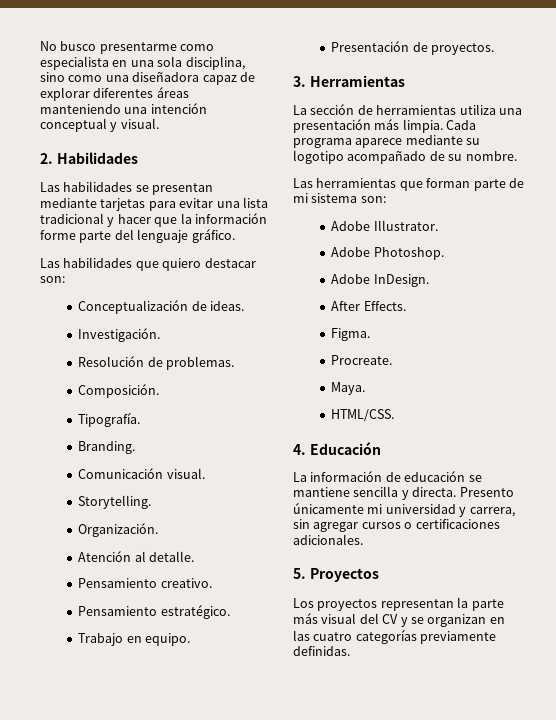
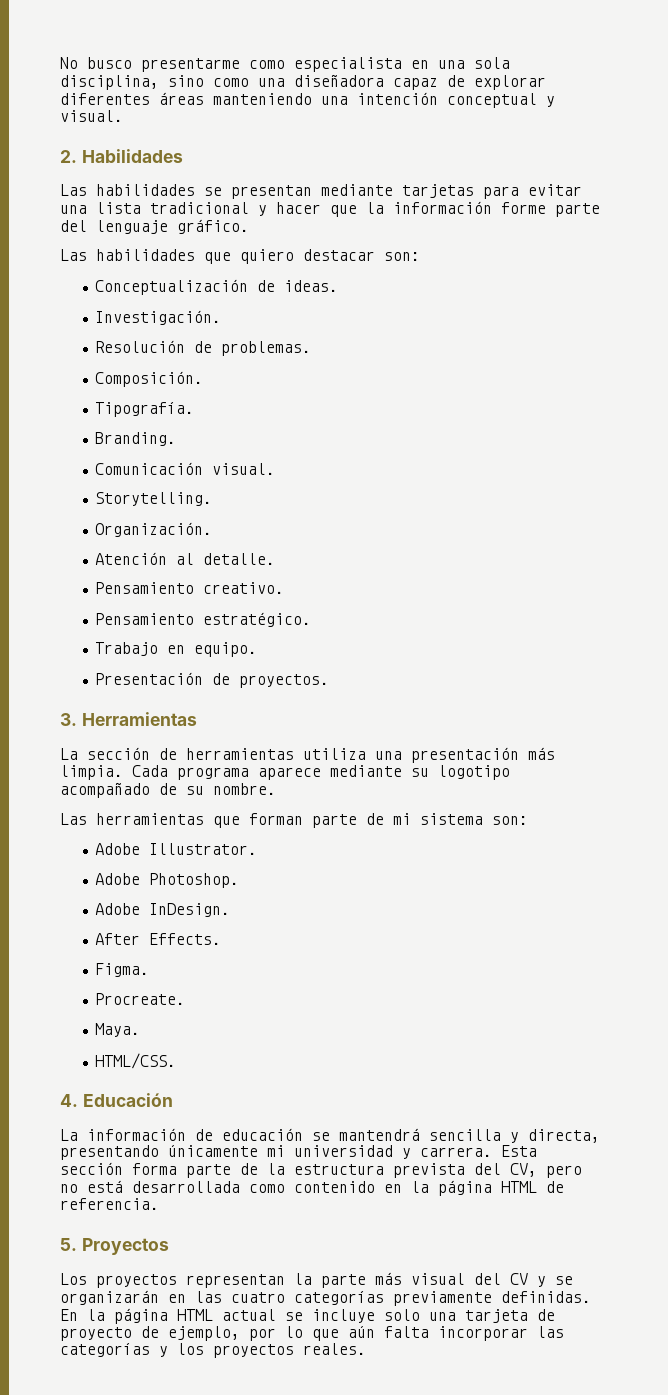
[293,487,350,497] mantiene -> [339,1128,420,1141] mantendrá
[412,487,514,497] directa. Presento -> [528,1129,600,1143] [60,1145,159,1160] directa, presentando
[469,507,515,517] [293,519,500,532] [293,534,363,545] carrera, sin agregar cursos o certificaciones adicionales. -> [420,1145,537,1157] [60,1162,582,1178] [60,1180,564,1196] [60,1198,159,1210] carrera. Esta sección forma parte de la estructura prevista del CV, pero no está desarrollada como contenido en la página HTML de referencia.
[427,614,487,627] organizan -> [60,1290,159,1305] organizarán
(350, 651) none -> [60,1308,555,1324] [60,1326,564,1341] [60,1343,366,1358] En la página HTML actual se incluye solo una tarjeta de proyecto de ejemplo, por lo que aún falta incorporar las categorías y los proyectos reales.

